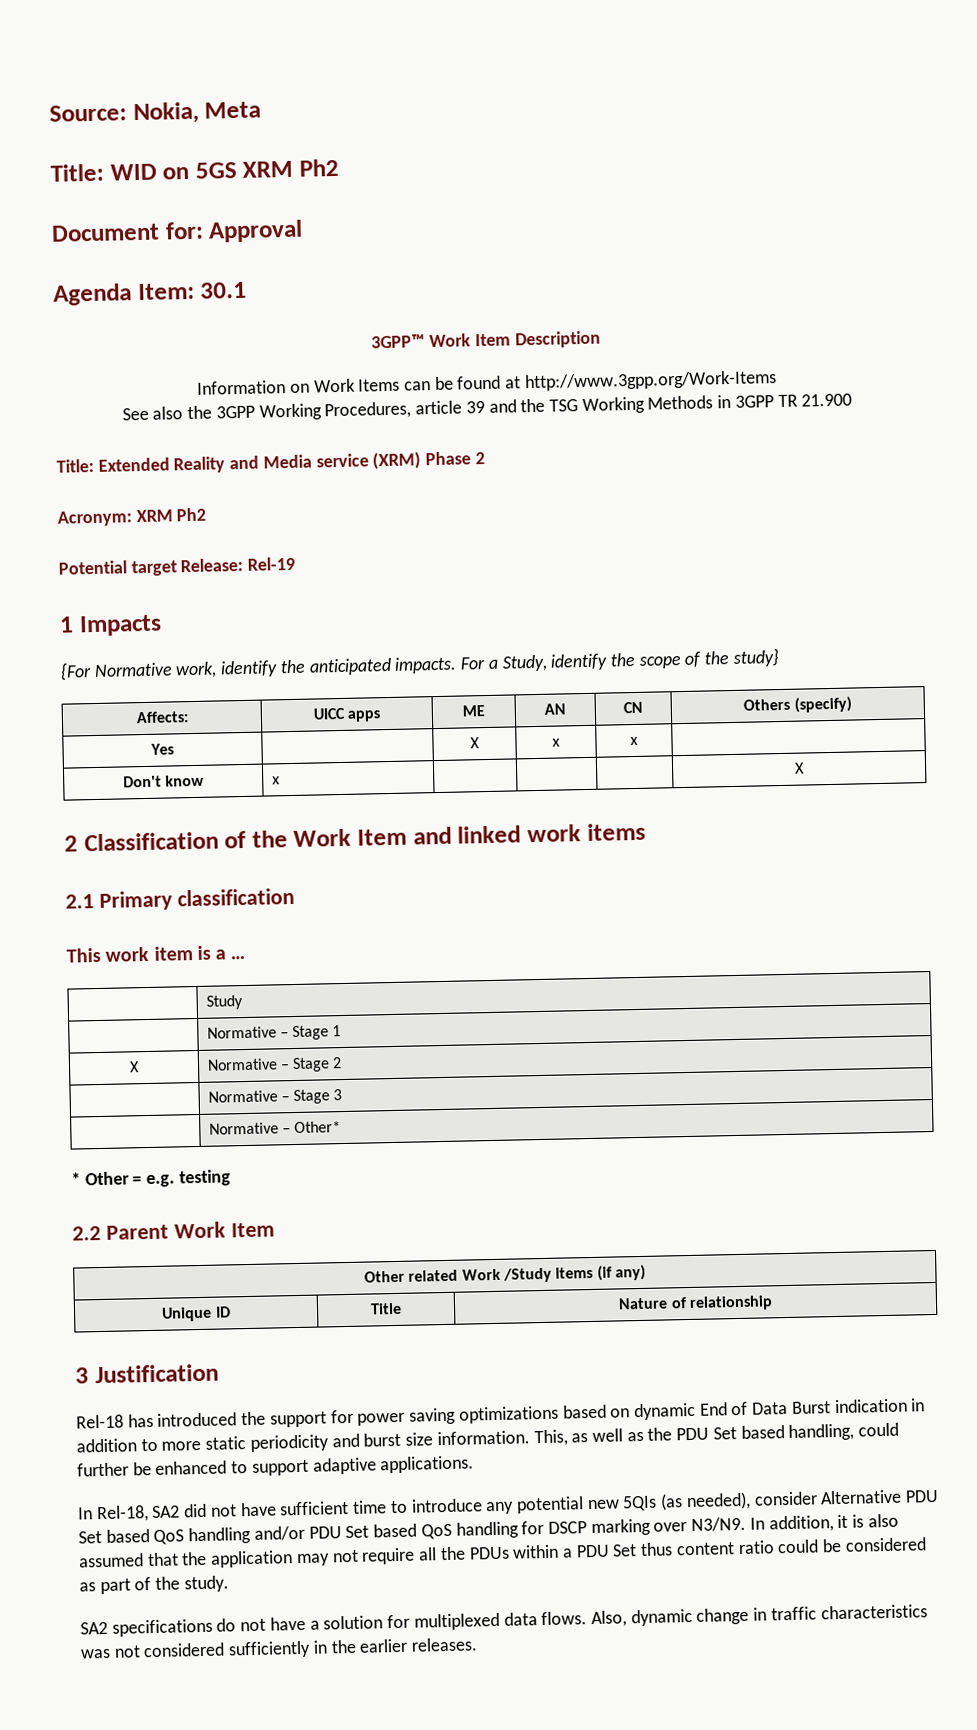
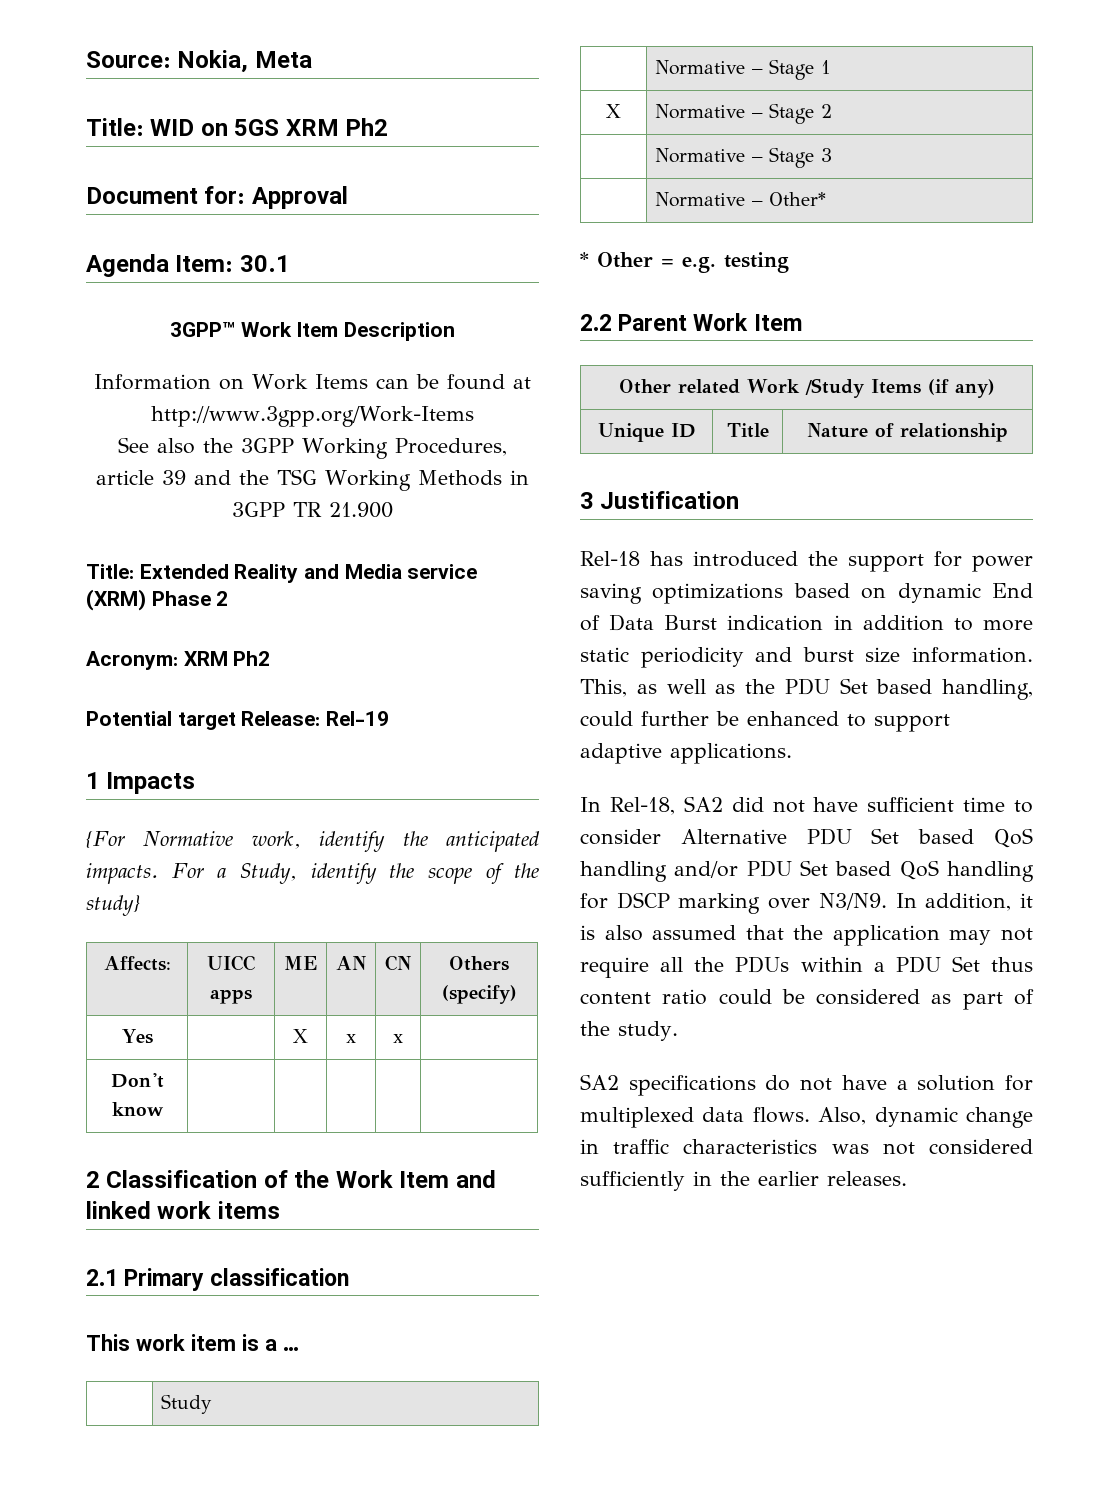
[271,776,280,785] [794,762,805,774] x | | | | X -> (164, 1109) | | | |
[410,1491,751,1515] introduce any potential new 5QIs (as needed), -> (1033, 806) none

